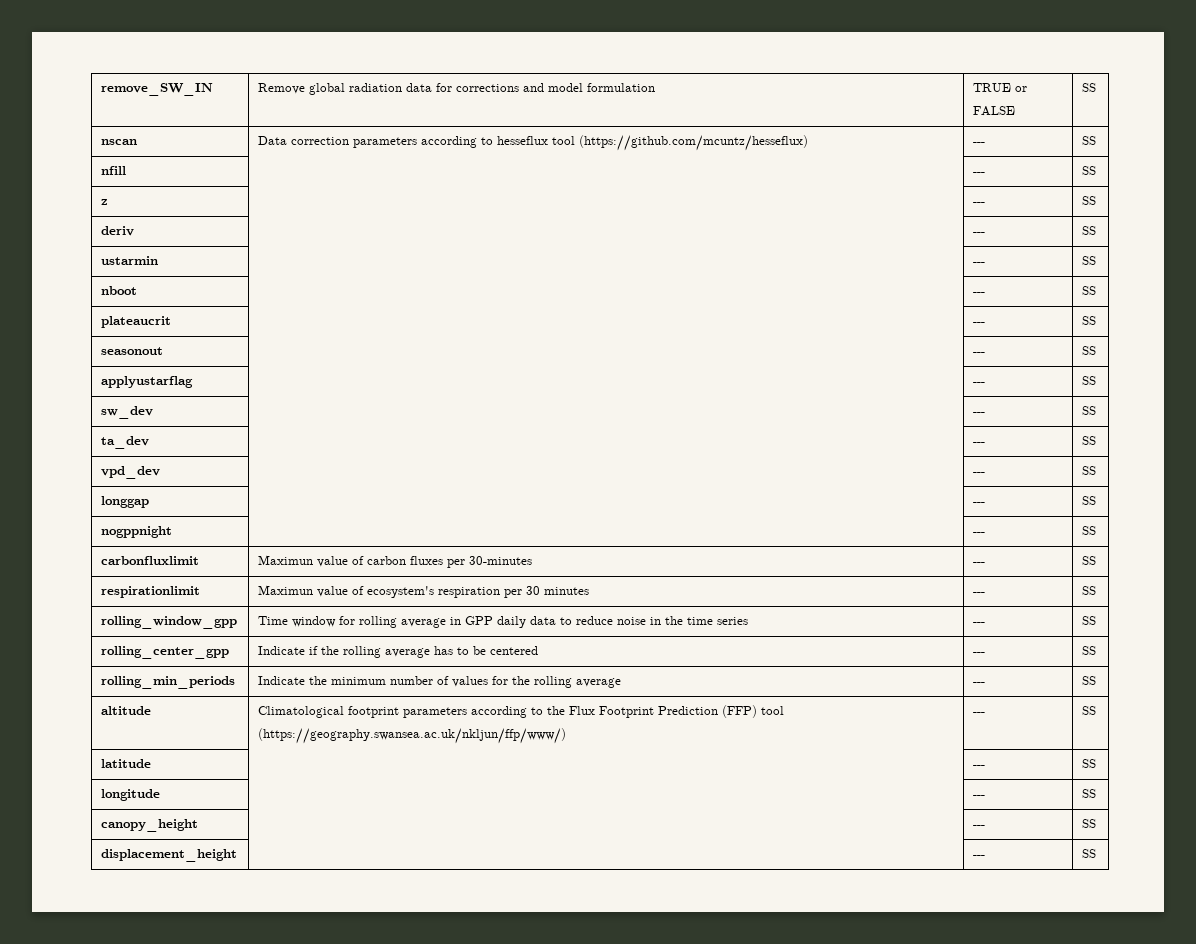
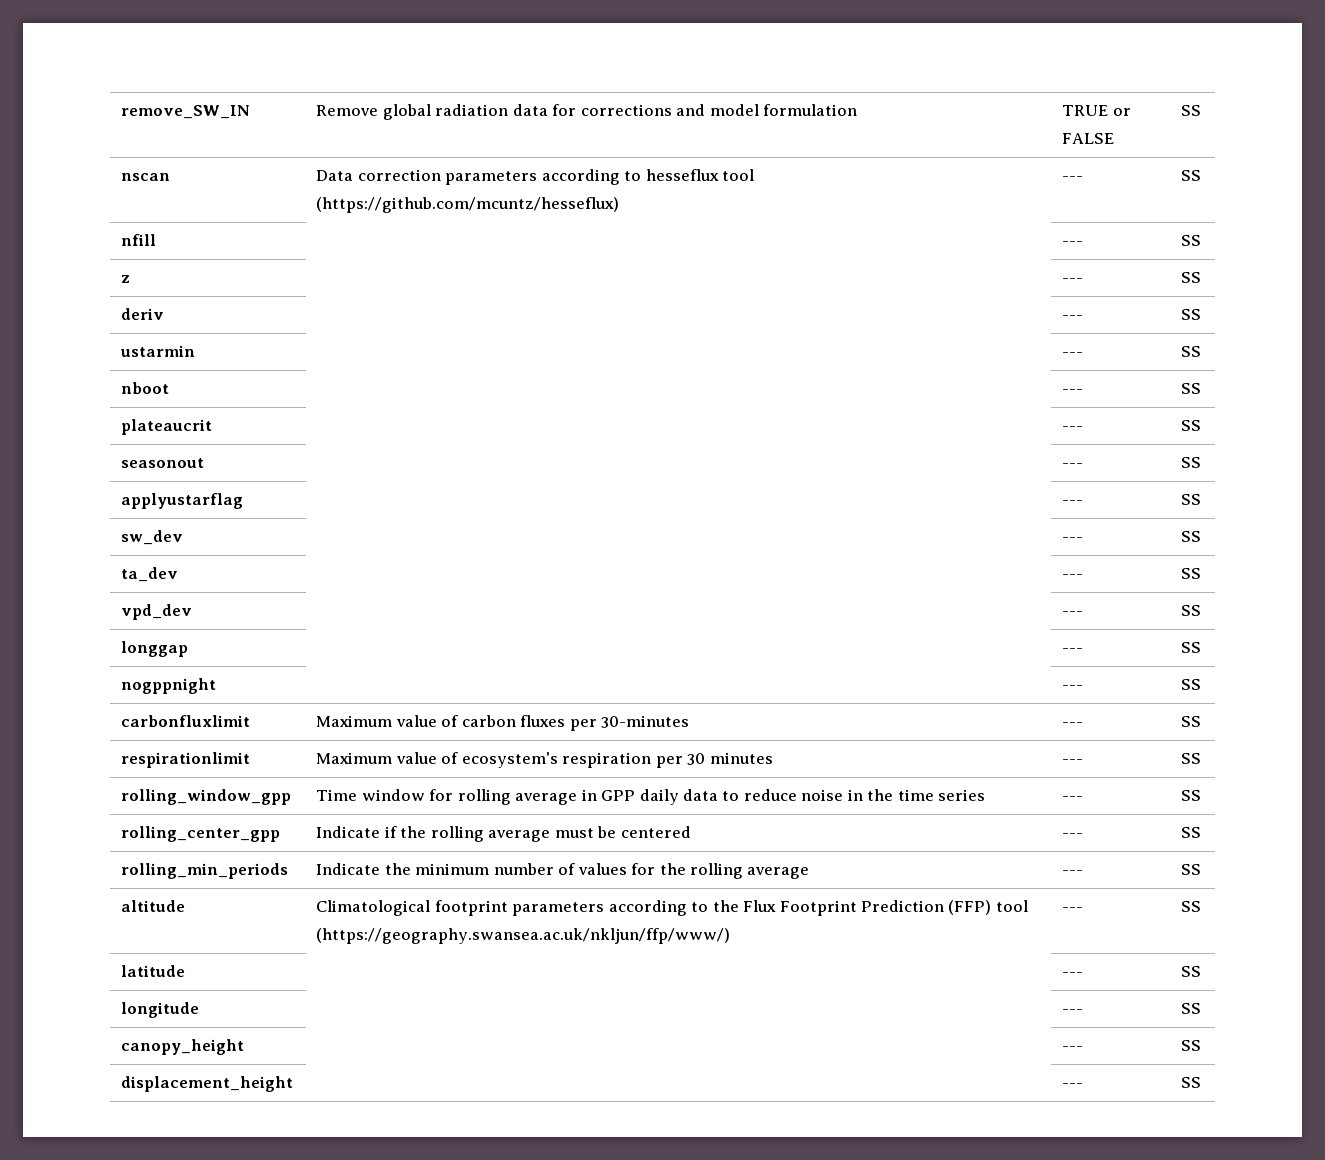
[258,555,314,565] Maximun -> [316,715,393,727] Maximum
[258,585,314,595] Maximun -> [316,752,393,764] Maximum
[434,646,470,655] has to -> [554,828,594,838] must

